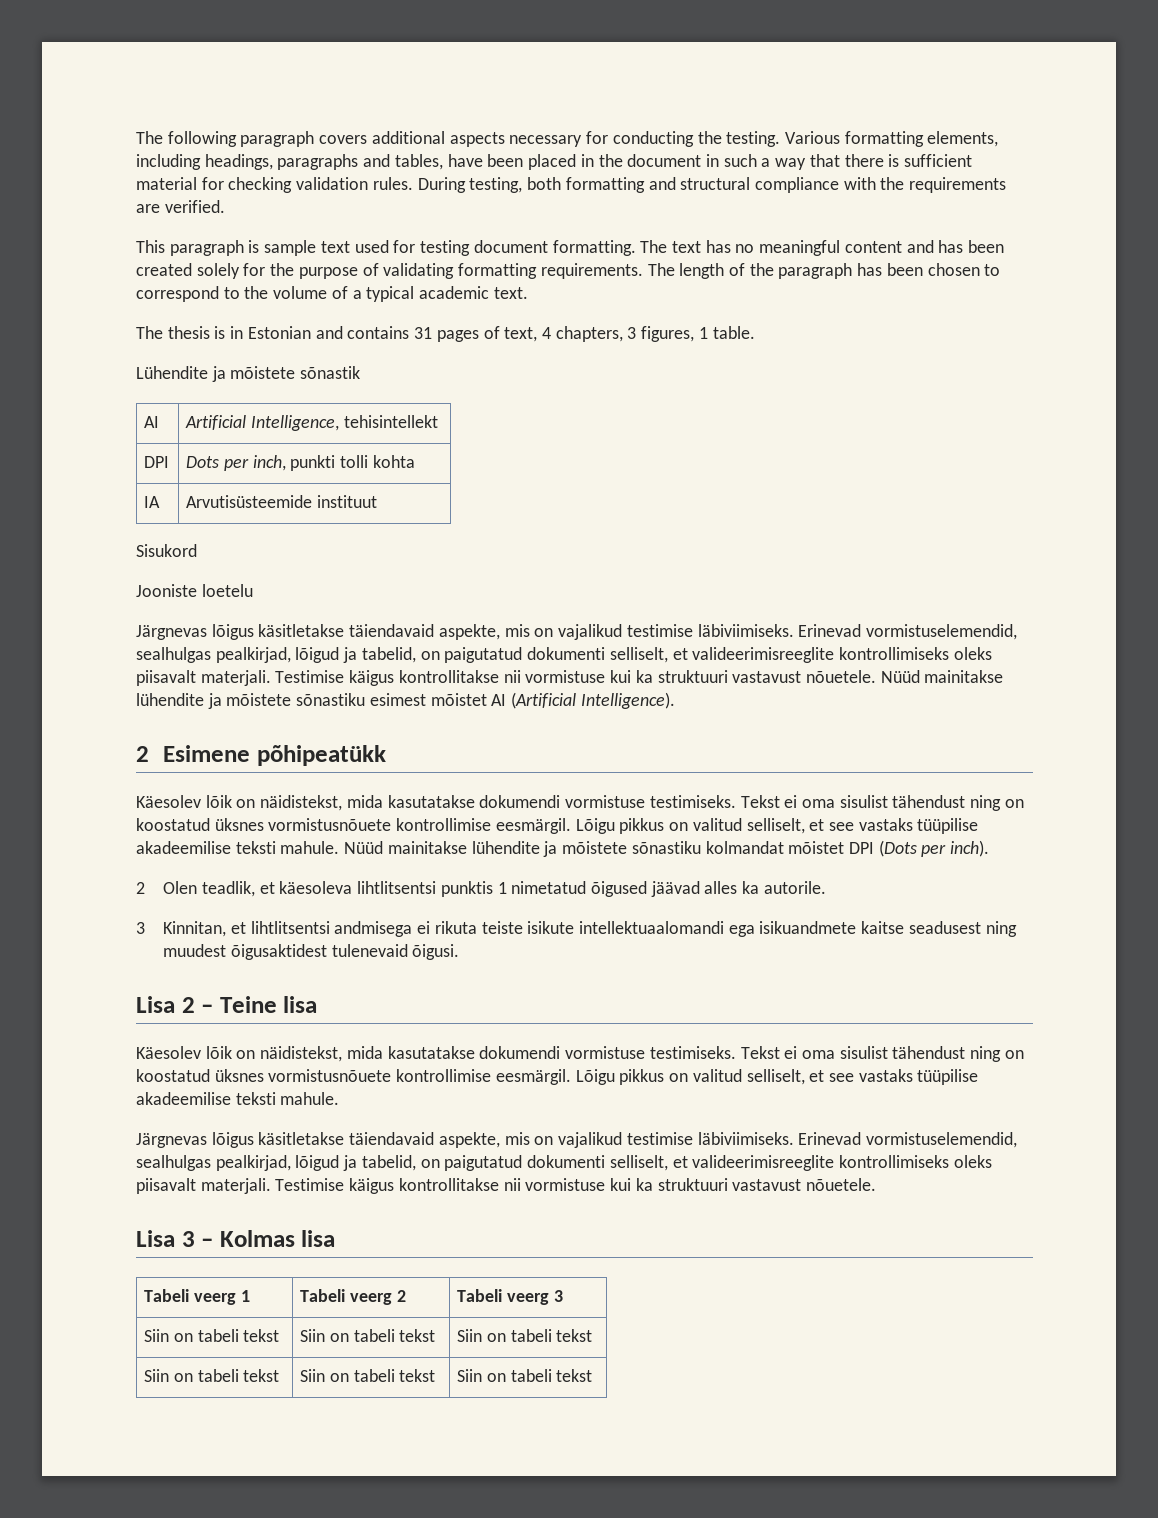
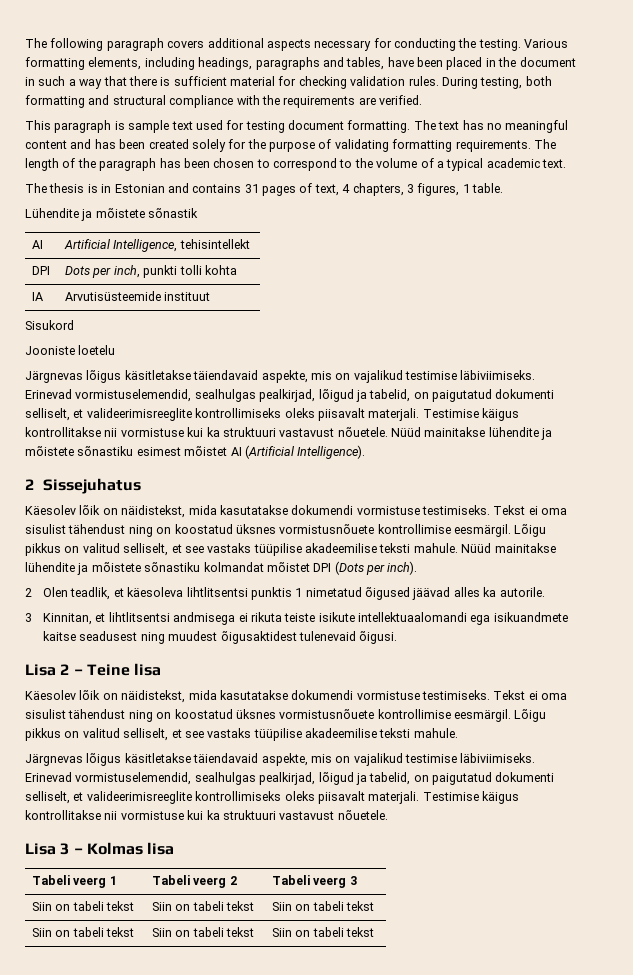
[163,745,386,766] Esimene põhipeatükk -> [43,478,142,494] Sissejuhatus

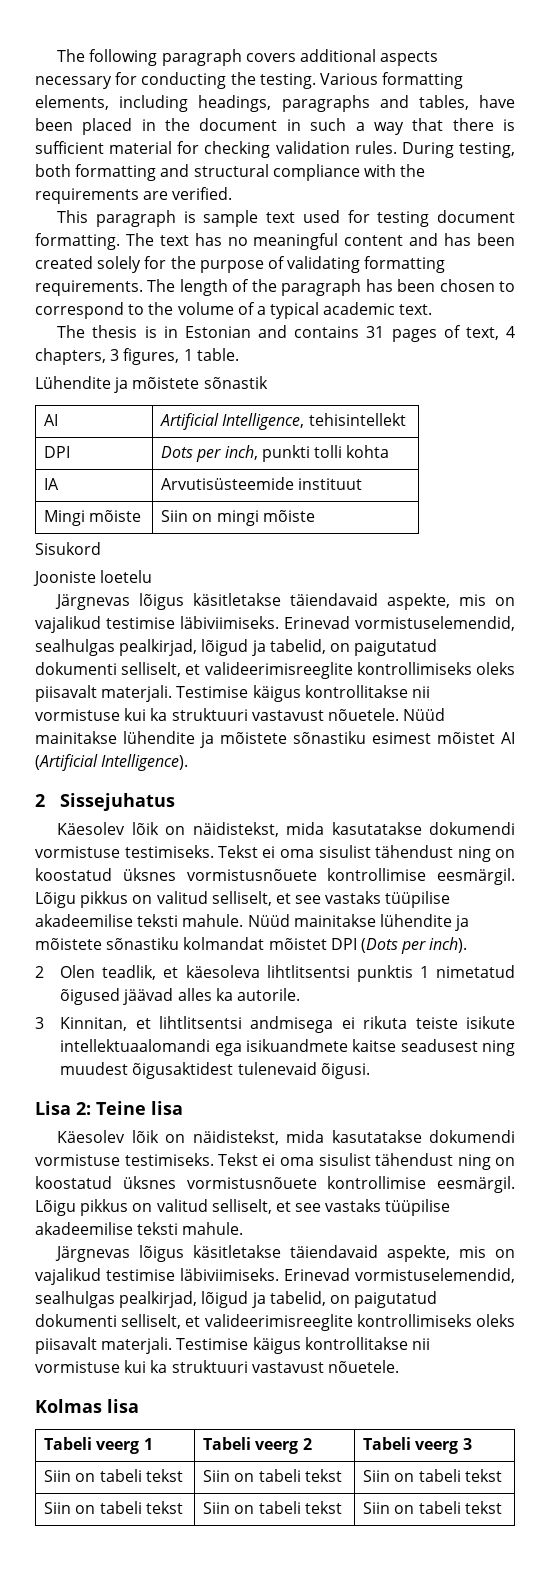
(211, 296) none -> [44,510,142,526] [161,510,315,526] // Mingi mõiste | Siin on mingi mõiste
[60,664,83,675] 2 – -> [76,1102,91,1115] 2:
[25,843,83,855] Lisa 3 – -> (399, 1366) none

